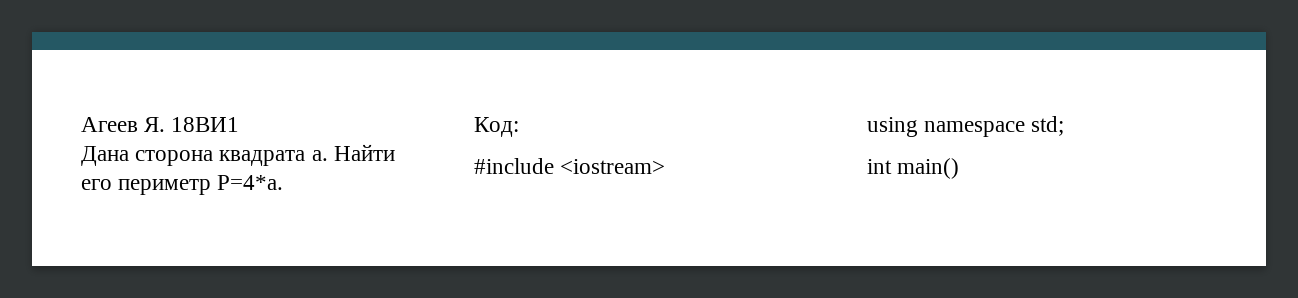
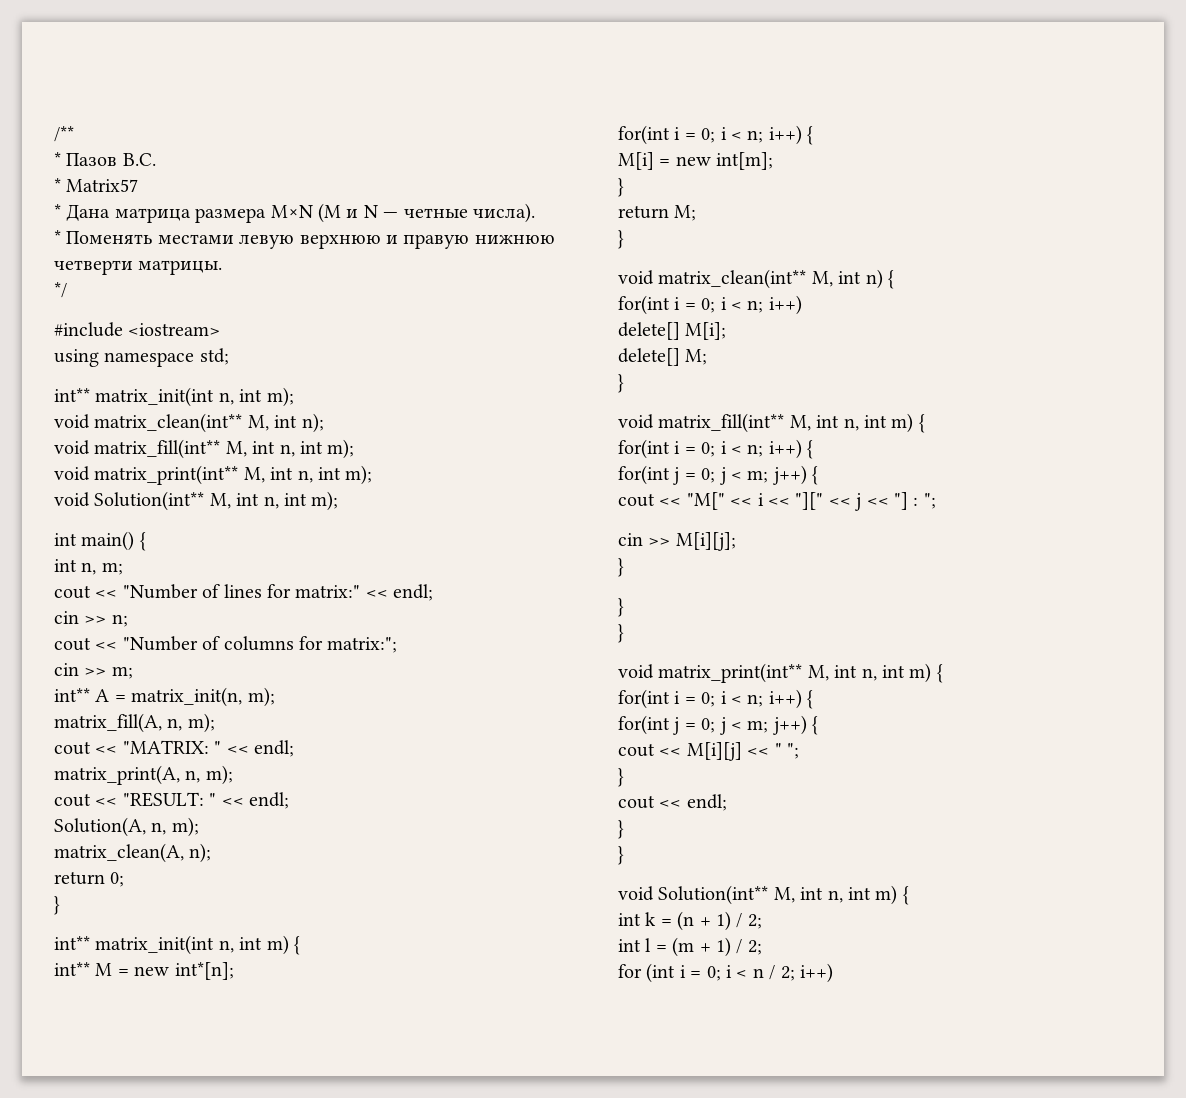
[81,117,240,132] [81,144,395,166] [81,175,284,195] [474,117,519,137] Агеев Я. 18ВИ1 // Дана сторона квадрата а. Найти его периметр P=4*a. // Код: -> [54,126,74,142] [54,152,156,166] [54,178,139,192] [54,203,535,223] [54,230,555,249] [54,260,223,275] [54,282,67,298] /** // * Пазов В.С. // * Matrix57 // * Дана матрица размера M×N (M и N — четные числа). // * Поменять местами левую верхнюю и правую нижнюю четверти матрицы. // */
[867,158,960,179] int main() -> [54,387,294,407] [54,413,324,433] [54,439,355,459] [54,465,373,485] [54,491,339,511] [54,531,146,551] [54,559,123,575] [54,584,434,601] [54,611,128,627] [54,636,398,653] [54,663,133,679] [54,687,275,707] [54,713,215,733] [54,740,294,757] [54,765,233,785] [54,792,289,809] [54,817,199,837] [54,843,212,863] [54,871,125,887] [54,896,60,915] [54,935,300,955] [54,962,234,980] [618,125,814,145] [618,152,774,170] [618,178,624,197] [618,205,697,221] [618,230,624,249] [618,269,894,289] [618,295,802,315] [618,322,727,340] [618,348,708,366] [618,374,624,393] [618,413,925,433] [618,439,814,459] [618,465,819,485] [618,492,936,511] [618,532,736,551] [618,558,624,577] [618,598,624,617] [618,624,624,643] [618,663,943,683] [618,689,814,709] [618,715,819,735] [618,742,799,761] [618,768,624,787] [618,794,727,811] [618,820,624,839] [618,846,624,865] [618,885,909,905] [618,911,762,931] [618,937,762,957] [618,963,833,983] int** matrix_init(int n, int m); // void matrix_clean(int** M, int n); // void matrix_fill(int** M, int n, int m); // void matrix_print(int** M, int n, int m); // void Solution(int** M, int n, int m); // int main() { // int n, m; // cout << "Number of lines for matrix:" << endl; // cin >> n; // cout << "Number of columns for matrix:"; // cin >> m; // int** A = matrix_init(n, m); // matrix_fill(A, n, m); // cout << "MATRIX: " << endl; // matrix_print(A, n, m); // cout << "RESULT: " << endl; // Solution(A, n, m); // matrix_clean(A, n); // return 0; // } // int** matrix_init(int n, int m) { // int** M = new int*[n]; // for(int i = 0; i < n; i++) { // M[i] = new int[m]; // } // return M; // } // void matrix_clean(int** M, int n) { // for(int i = 0; i < n; i++) // delete[] M[i]; // delete[] M; // } // void matrix_fill(int** M, int n, int m) { // for(int i = 0; i < n; i++) { // for(int j = 0; j < m; j++) { // cout << "M[" << i << "][" << j << "] : "; // cin >> M[i][j]; // } // } // } // void matrix_print(int** M, int n, int m) { // for(int i = 0; i < n; i++) { // for(int j = 0; j < m; j++) { // cout << M[i][j] << " "; // } // cout << endl; // } // } // void Solution(int** M, int n, int m) { // int k = (n + 1) / 2; // int l = (m + 1) / 2; // for (int i = 0; i < n / 2; i++)

